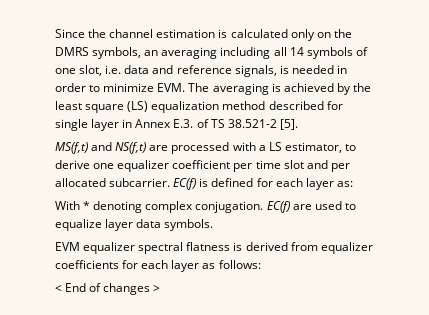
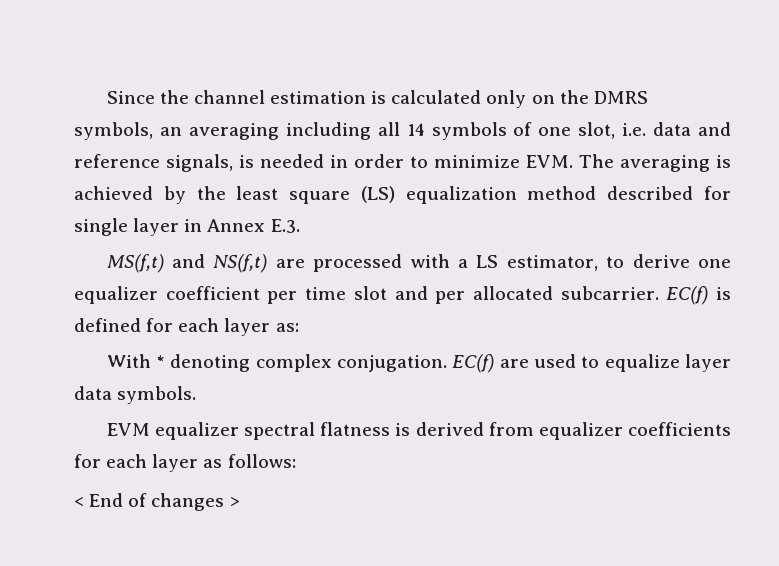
[196,119,298,130] of TS 38.521-2 [5]. -> (300, 226) none

